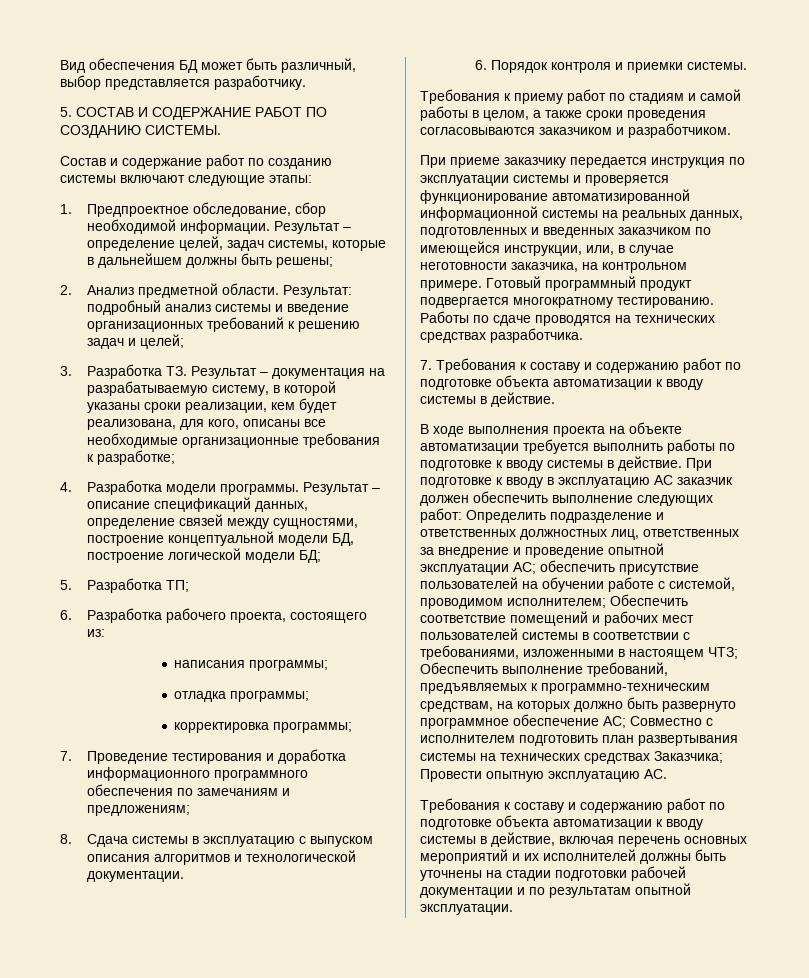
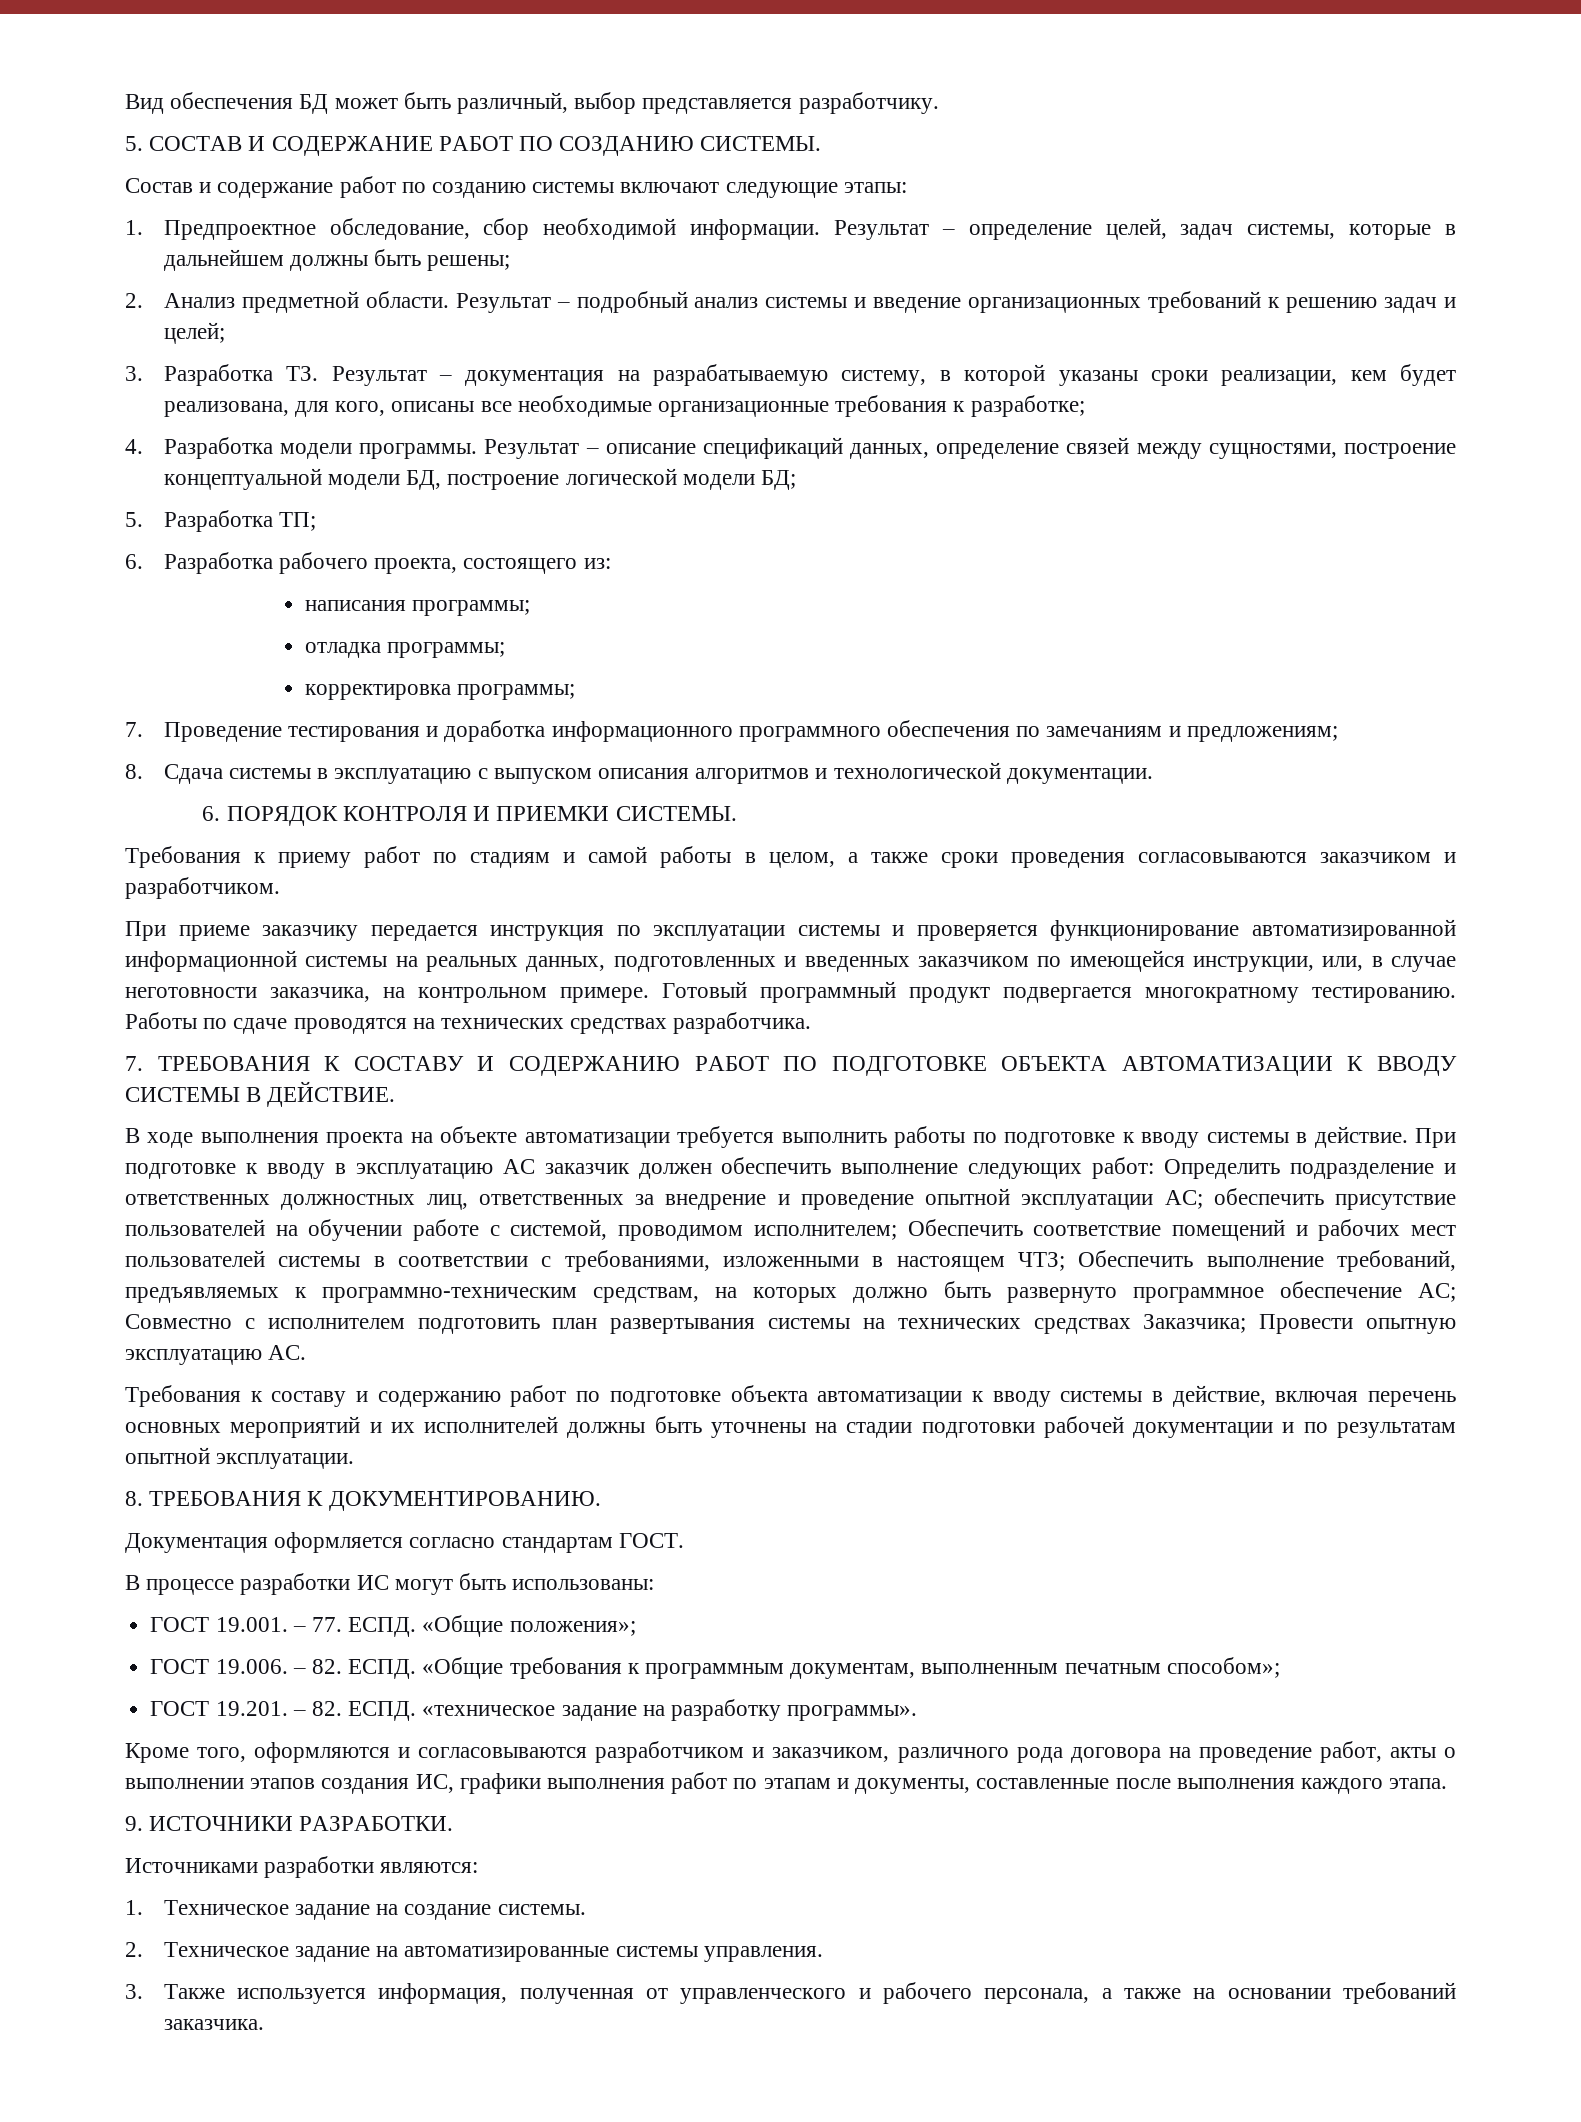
[283,285,353,298] Результат: -> [455,293,570,313] Результат –
[490,60,747,73] Порядок контроля и приемки системы. -> [226,806,737,826] ПОРЯДОК КОНТРОЛЯ И ПРИЕМКИ СИСТЕМЫ.
[436,358,741,373] [420,375,703,390] [420,392,555,407] Требования к составу и содержанию работ по подготовке объекта автоматизации к вводу системы в действие. -> [157,1056,1457,1076] [125,1081,396,1107] ТРЕБОВАНИЯ К СОСТАВУ И СОДЕРЖАНИЮ РАБОТ ПО ПОДГОТОВКЕ ОБЪЕКТА АВТОМАТИЗАЦИИ К ВВОДУ СИСТЕМЫ В ДЕЙСТВИЕ.
(513, 909) none -> [125,1491,601,1511] [125,1532,684,1553] [125,1573,655,1595] [150,1615,636,1637] [150,1657,1280,1679] [150,1699,918,1721] [125,1741,1456,1763] [125,1772,1448,1794] [125,1816,454,1831] [125,1856,479,1878] [125,1900,586,1920] [125,1942,823,1962] [125,1982,1457,2004] [163,2019,264,2030] // 8. ТРЕБОВАНИЯ К ДОКУМЕНТИРОВАНИЮ. // Документация оформляется согласно стандартам ГОСТ. // В процессе разработки ИС могут быть использованы: // ГОСТ 19.001. – 77. ЕСПД. «Общие положения»; // ГОСТ 19.006. – 82. ЕСПД. «Общие требования к программным документам, выполненным печатным способом»; // ГОСТ 19.201. – 82. ЕСПД. «техническое задание на разработку программы». // Кроме того, оформляются и согласовываются разработчиком и заказчиком, различного рода договора на проведение работ, акты о выполнении этапов создания ИС, графики выполнения работ по этапам и документы, составленные после выполнения каждого этапа. // 9. ИСТОЧНИКИ РАЗРАБОТКИ. // Источниками разработки являются: // 1. Техническое задание на создание системы. // 2. Техническое задание на автоматизированные системы управления. // 3. Также используется информация, полученная от управленческого и рабочего персонала, а также на основании требований заказчика.

